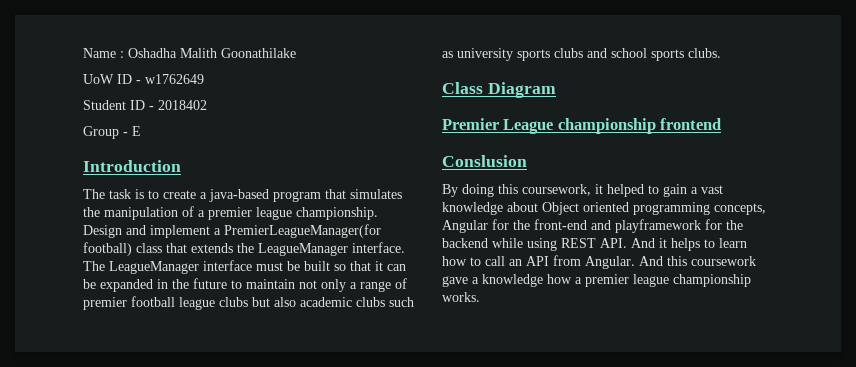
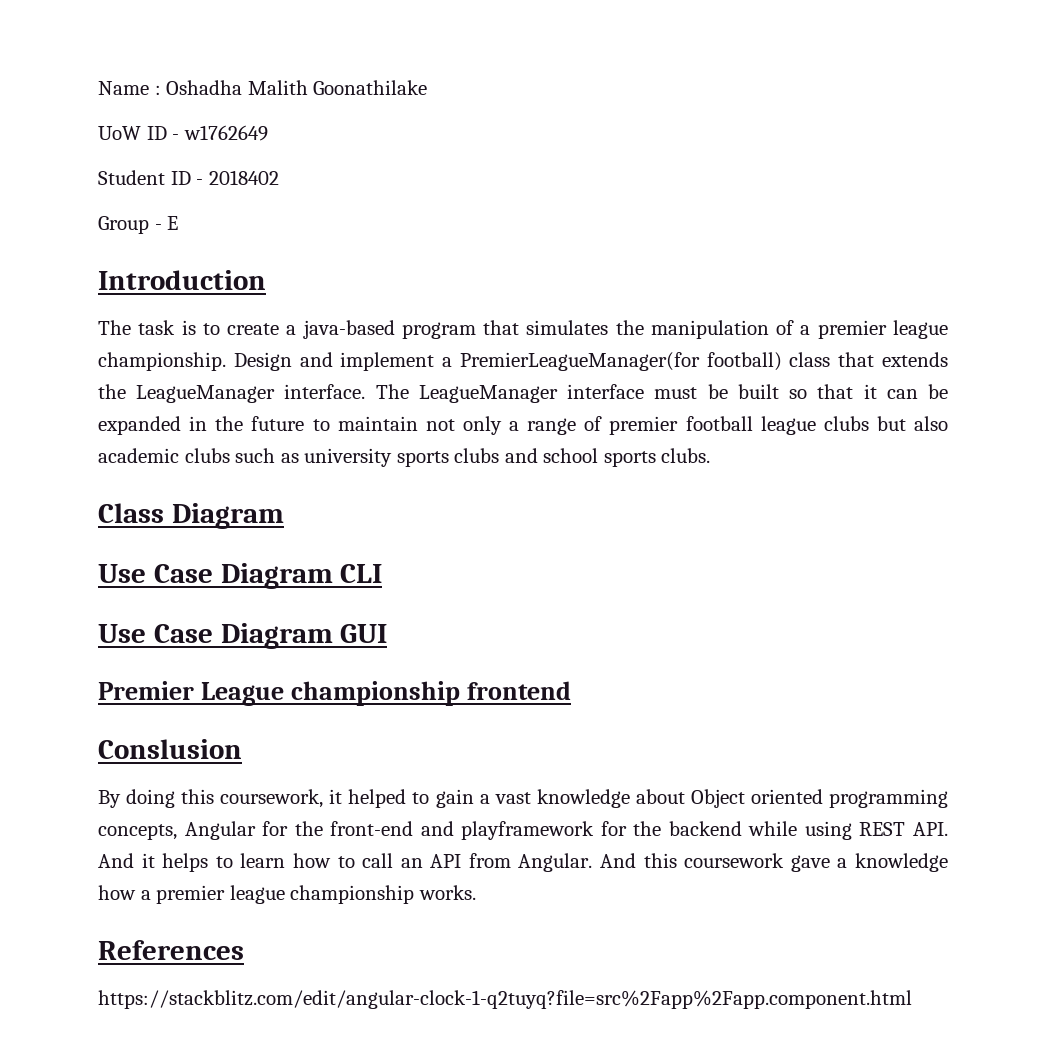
(556, 90) none -> [98,563,383,589] [98,623,388,649] // Use Case Diagram CLI // Use Case Diagram GUI
(480, 297) none -> [98,940,244,960] [98,990,912,1009] // References // https://stackblitz.com/edit/angular-clock-1-q2tuyq?file=src%2Fapp%2Fapp.component.html

